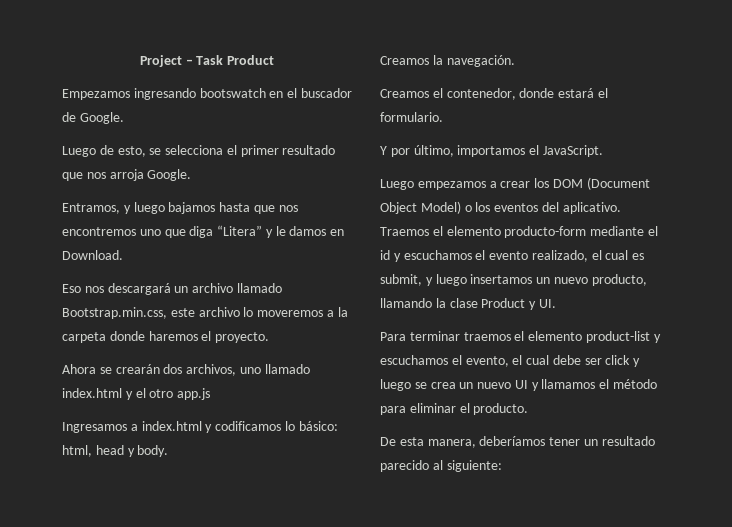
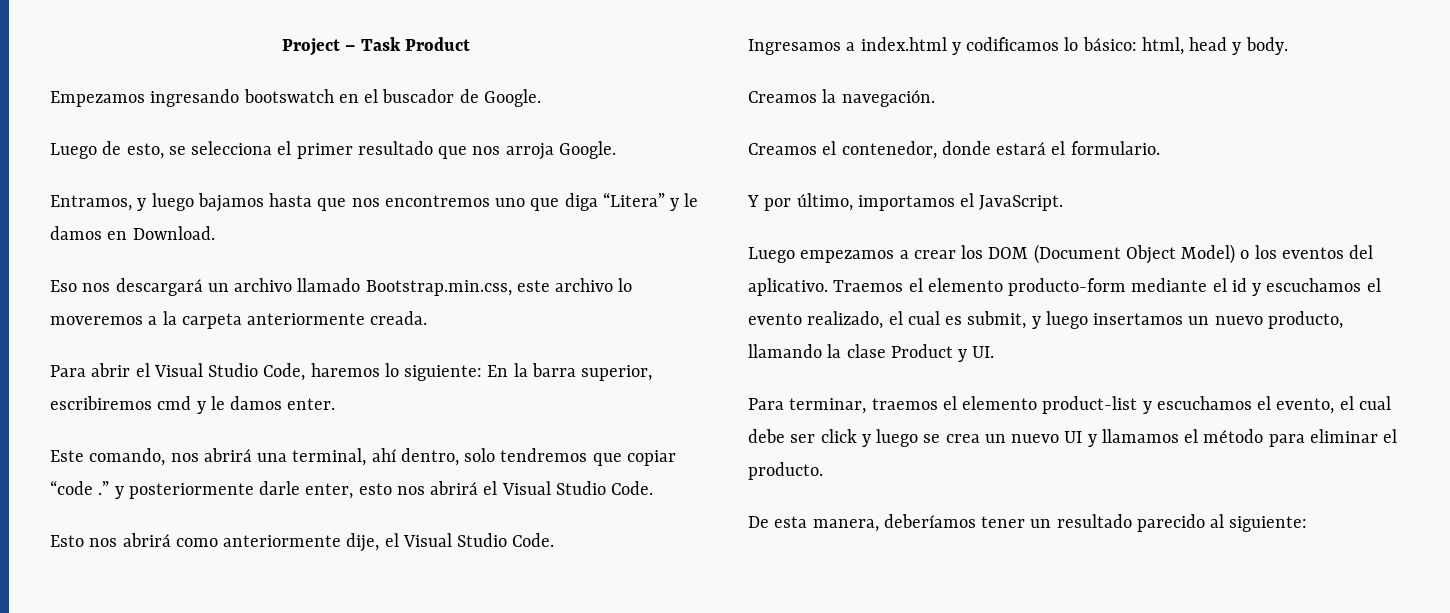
[109,331,270,343] [62,364,310,376] [62,388,211,400] donde haremos el proyecto. // Ahora se crearán dos archivos, uno llamado index.html y el otro app.js -> [247,311,428,325] [50,363,653,381] [50,396,336,414] [50,448,676,466] [50,480,654,499] [50,533,555,552] anteriormente creada. // Para abrir el Visual Studio Code, haremos lo siguiente: En la barra superior, escribiremos cmd y le damos enter. // Este comando, nos abrirá una terminal, ahí dentro, solo tendremos que copiar “code .” y posteriormente darle enter, esto nos abrirá el Visual Studio Code. // Esto nos abrirá como anteriormente dije, el Visual Studio Code.
[409,331,460,341] terminar -> [789,398,867,414] terminar,

